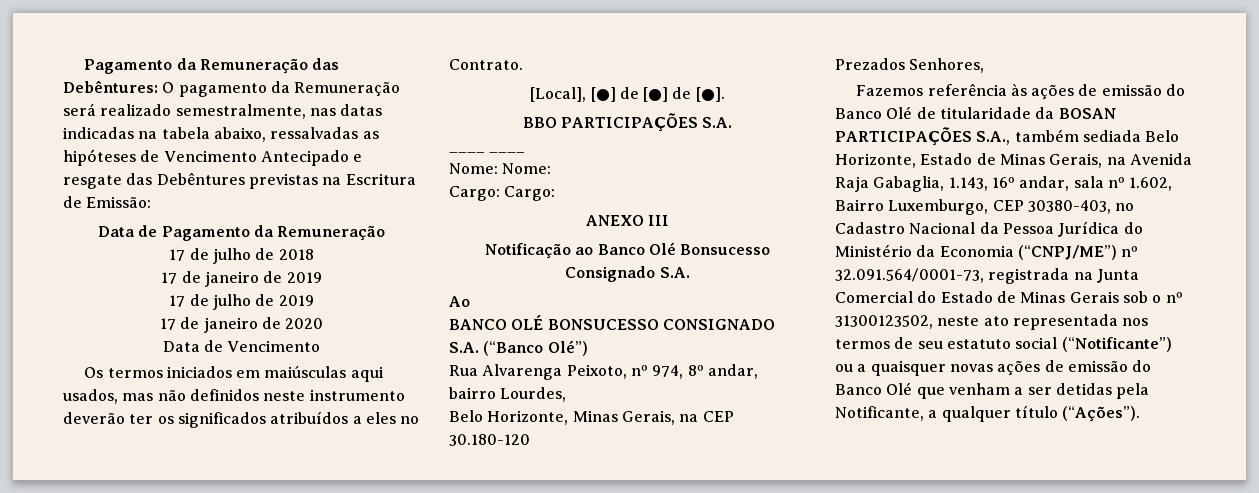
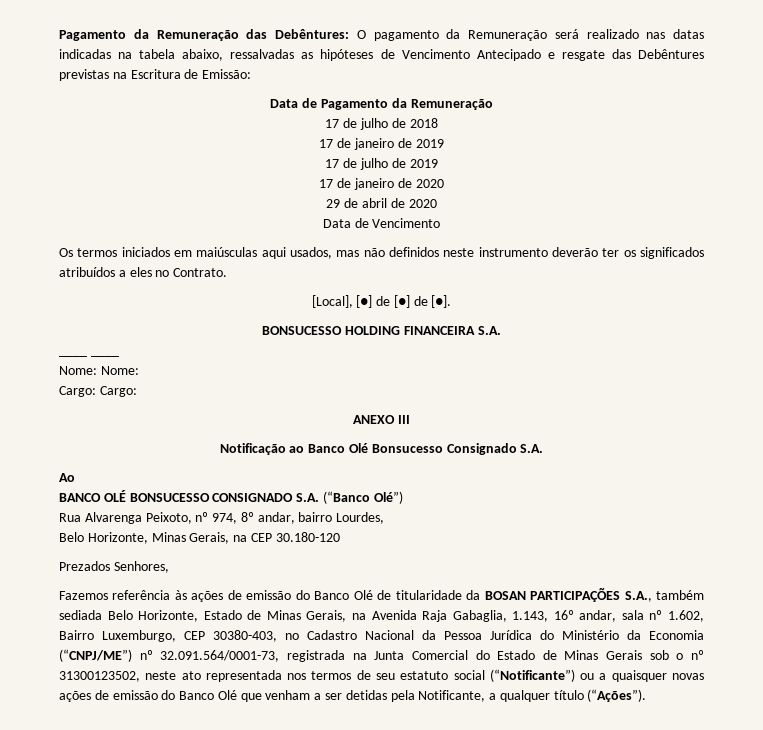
[175,104,306,119] semestralmente, -> (639, 34) none
(324, 323) none -> [326,198,437,208] // 29 de abril de 2020
[522,113,698,132] BBO PARTICIPAÇÕES -> [262,326,475,335] BONSUCESSO HOLDING FINANCEIRA

